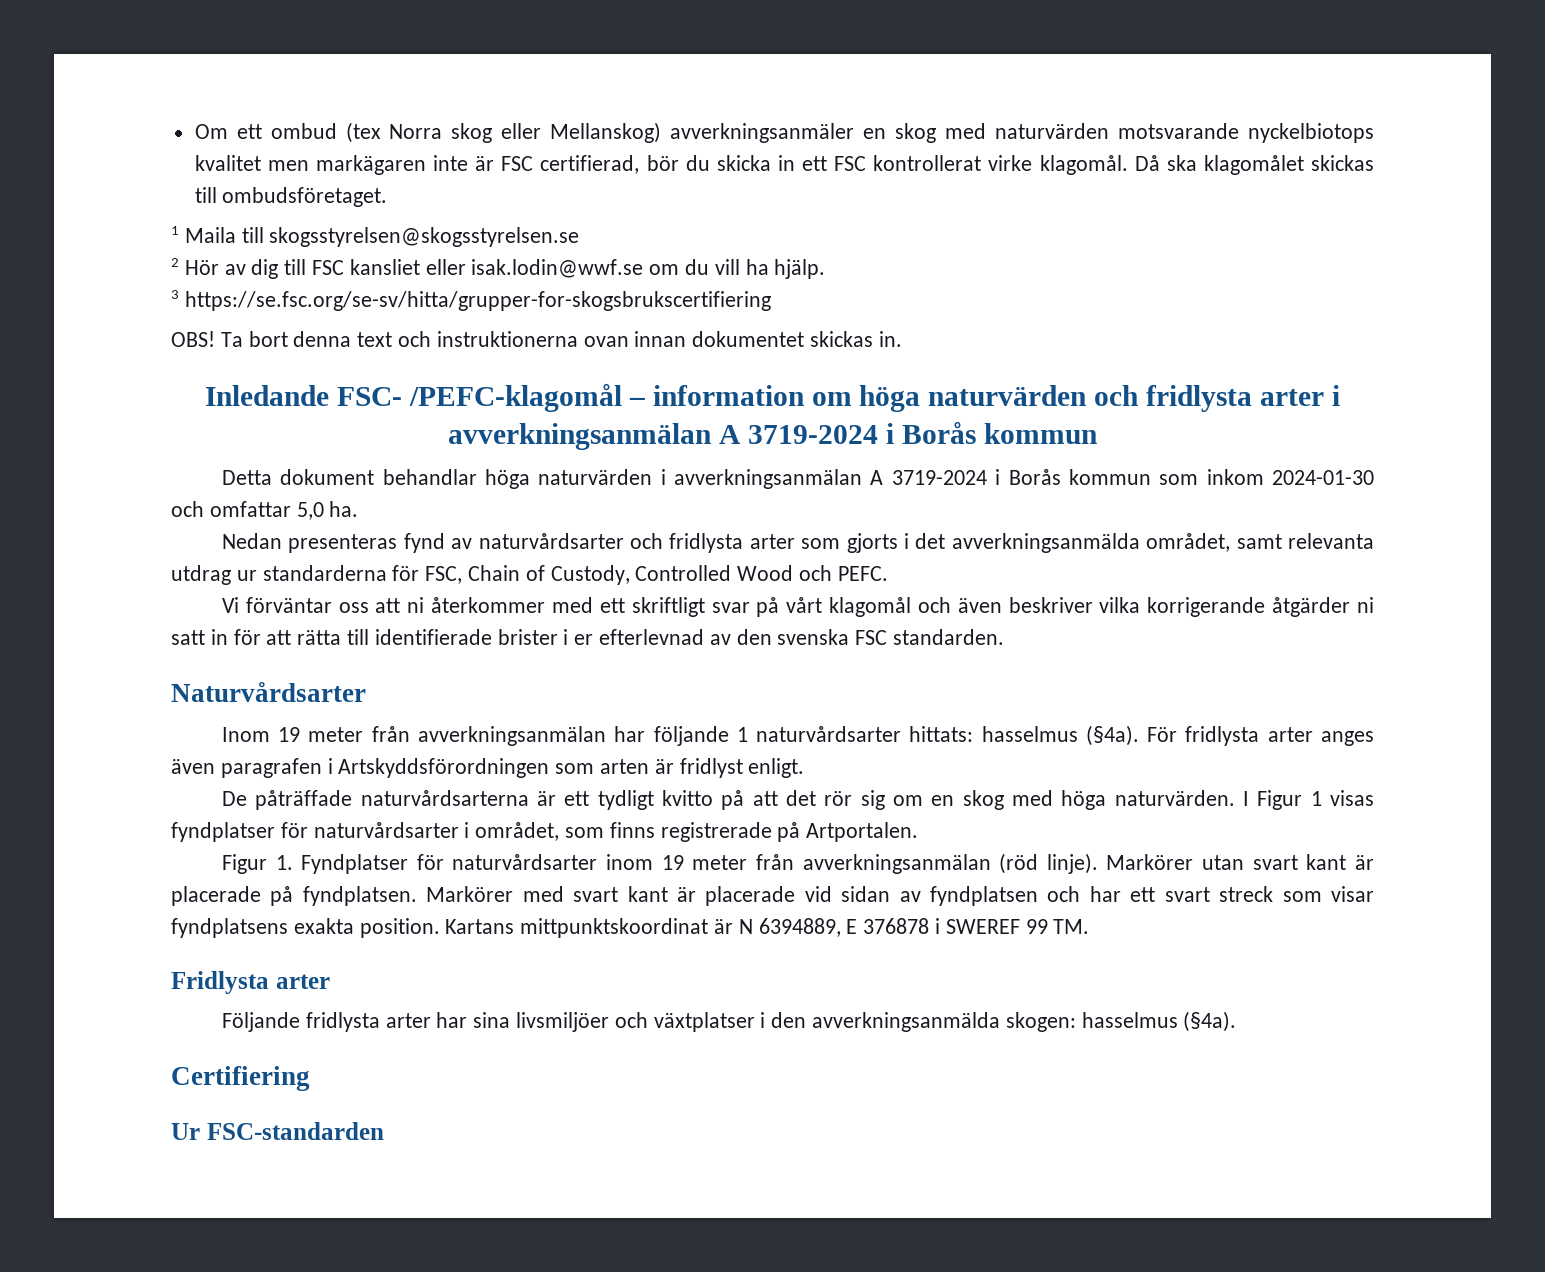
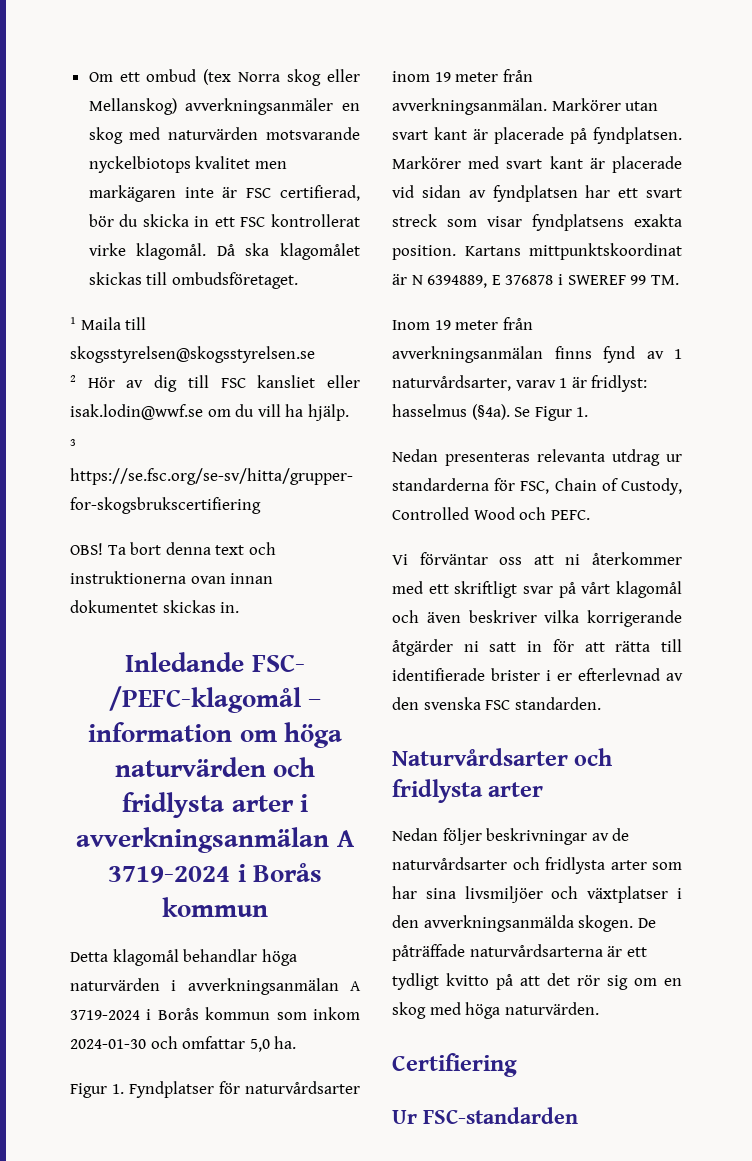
[280,469,375,485] dokument -> [112,949,179,966] klagomål
[221,533,1282,553] Nedan presenteras fynd av naturvårdsarter och fridlysta arter som gjorts i det avverkningsanmälda området, samt -> [70,1081,360,1098] [392,69,533,82] [392,98,659,115] [392,127,682,144] [392,156,682,173] [392,185,682,202] [392,214,682,231] [392,243,682,260] [392,274,679,288] [392,317,533,330] [392,346,682,363] [392,375,648,392] [392,404,589,421] [392,449,530,466] Figur 1. Fyndplatser för naturvårdsarter inom 19 meter från avverkningsanmälan. Markörer utan svart kant är placerade på fyndplatsen. Markörer med svart kant är placerade vid sidan av fyndplatsen har ett svart streck som visar fyndplatsens exakta position. Kartans mittpunktskoordinat är N 6394889, E 376878 i SWEREF 99 TM. // Inom 19 meter från avverkningsanmälan finns fynd av 1 naturvårdsarter, varav 1 är fridlyst: hasselmus (§4a). Se Figur 1. // Nedan presenteras
[221,725,1374,746] [171,758,805,778] // Inom 19 meter från avverkningsanmälan har följande 1 naturvårdsarter hittats: hasselmus (§4a). För fridlysta arter anges även paragrafen i Artskyddsförordningen som arten är fridlyst enligt. // -> [574,748,613,766] [392,779,544,803] [392,828,630,845] [392,857,682,874] [392,886,682,903] [392,915,634,932] och fridlysta arter // Nedan följer beskrivningar av de naturvårdsarter och fridlysta arter som har sina livsmiljöer och växtplatser i den avverkningsanmälda skogen.
[1242,790,1374,810] [171,822,919,842] [221,853,1374,874] [171,886,1375,906] [171,918,1090,938] [171,971,330,994] [221,1011,1237,1032] I Figur 1 visas fyndplatser för naturvårdsarter i området, som finns registrerade på Artportalen. // Figur 1. Fyndplatser för naturvårdsarter inom 19 meter från avverkningsanmälan (röd linje). Markörer utan svart kant är placerade på fyndplatsen. Markörer med svart kant är placerade vid sidan av fyndplatsen och har ett svart streck som visar fyndplatsens exakta position. Kartans mittpunktskoordinat är N 6394889, E 376878 i SWEREF 99 TM. // Fridlysta arter // Följande fridlysta arter har sina livsmiljöer och växtplatser i den avverkningsanmälda skogen: hasselmus (§4a). -> (599, 1008) none

